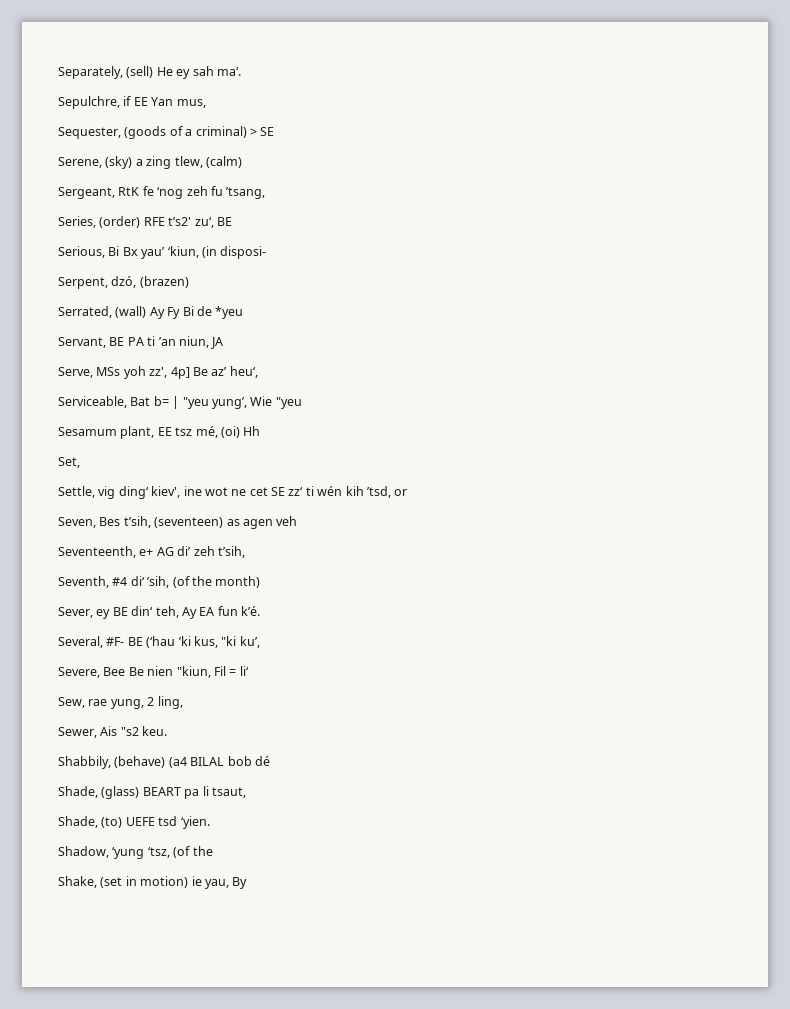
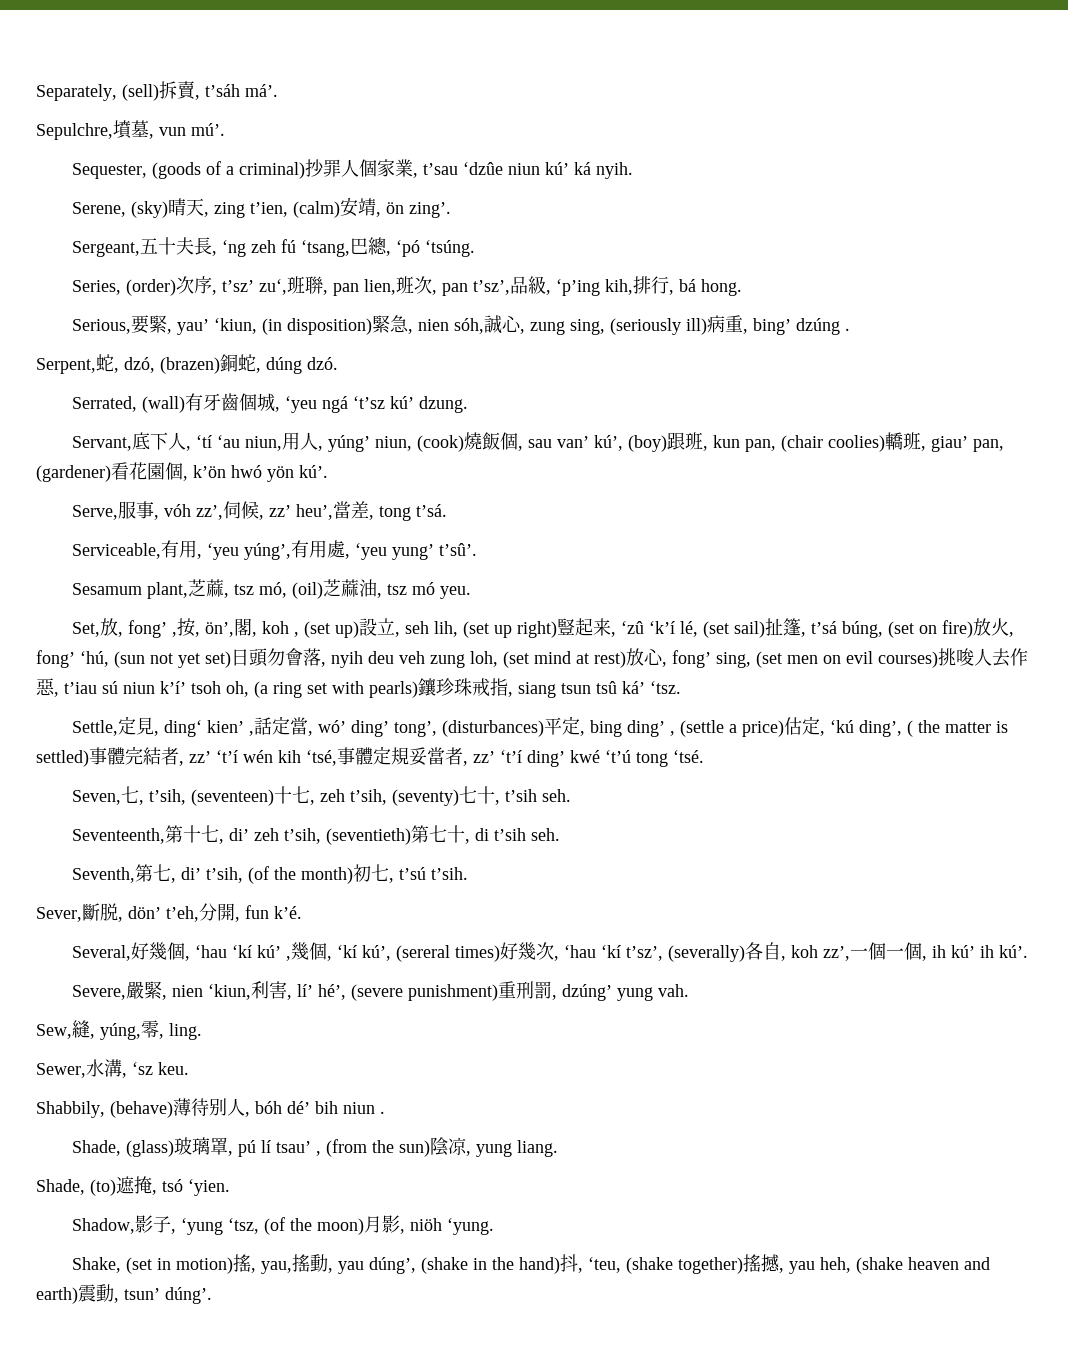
[156,66,241,79] [58,96,206,109] He ey sah ma‘. // Sepulchre, if EE Yan mus, -> [159,81,278,100] [36,120,225,140] 拆賣, t’sáh má’. // Sepulchre,墳墓, vun mú’.
[249,127,275,136] [58,156,242,169] [58,186,266,199] [58,216,232,228] > SE // Serene, (sky) a zing tlew, (calm) // Sergeant, RtK fe ‘nog zeh fu ’tsang, // Series, (order) RFE t’s2' zu‘, BE -> [305,159,634,179] [72,197,452,218] [72,237,476,257] [72,276,743,296] 抄罪人個家業, t’sau ‘dzûe niun kú’ ká nyih. // Serene, (sky)晴天, zing t’ien, (calm)安靖, ön zing’. // Sergeant,五十夫長, ‘ng zeh fú ‘tsang,巴總, ‘pó ‘tsúng. // Series, (order)次序, t’sz’ zu‘,班聨, pan lien,班次, pan t’sz’,品級, ‘p’ing kih,排行, bá hong.
[108,246,138,256] Bi Bx -> [131,315,173,334] 要緊,
[220,246,267,259] disposi- -> [287,315,851,335] disposition)緊急, nien sóh,誠心, zung sing, (seriously ill)病重, bing’ dzúng .
(108, 283) none -> [96,354,119,373] 蛇,
[58,306,244,319] [58,336,224,349] [58,366,258,379] [58,396,302,409] [58,426,261,439] [58,457,80,468] [58,486,408,499] // Serrated, (wall) Ay Fy Bi de *yeu // Servant, BE PA ti ’an niun, JA // Serve, MSs yoh zz', 4p] Be az’ heu‘, // Serviceable, Bat b= | "yeu yung’, Wie "yeu // Sesamum plant, EE tsz mé, (oi) Hh // Set, // Settle, vig ding‘ kiev', ine wot ne cet SE zz‘ ti wén kih ’tsd, or -> [220,354,338,374] [72,393,469,413] [72,432,1005,452] [36,462,328,482] [72,501,448,521] [72,540,478,560] [72,579,472,599] [72,618,1015,638] [36,648,1028,668] [36,678,681,698] [72,716,1009,737] [36,746,704,767] 銅蛇, dúng dzó. // Serrated, (wall)有牙齒個城, ‘yeu ngá ‘t’sz kú’ dzung. // Servant,底下人, ‘tí ‘au niun,用人, yúng’ niun, (cook)燒飯個, sau van’ kú’, (boy)跟班, kun pan, (chair coolies)轎班, giau’ pan, (gardener)看花園個, k’ön hwó yön kú’. // Serve,服事, vóh zz’,伺候, zz’ heu’,當差, tong t’sá. // Serviceable,有用, ‘yeu yúng’,有用處, ‘yeu yung’ t’sû’. // Sesamum plant,芝蔴, tsz mó, (oil)芝蔴油, tsz mó yeu. // Set,放, fong’ ,按, ön’,閣, koh , (set up)設立, seh lih, (set up right)豎起来, ‘zû ‘k’í lé, (set sail)扯篷, t’sá búng, (set on fire)放火, fong’ ‘hú, (sun not yet set)日頭勿會落, nyih deu veh zung loh, (set mind at rest)放心, fong’ sing, (set men on evil courses)挑唆人去作惡, t’iau sú niun k’í’ tsoh oh, (a ring set with pearls)鑲珍珠戒指, siang tsun tsû ká’ ‘tsz. // Settle,定見, ding‘ kien’ ,話定當, wó’ ding’ tong’, (disturbances)平定, bing ding’ , (settle a price)估定, ‘kú ding’, ( the matter is settled)事體完結者, zz’ ‘t’í wén kih ‘tsé,事體定規妥當者, zz’ ‘t’í ding’ kwé ‘t’ú tong ‘tsé.
[99,517,121,526] Bes -> [121,786,145,805] 七,
[226,516,298,529] as agen veh -> [274,786,572,806] 十七, zeh t’sih, (seventy)七十, t’sih seh.
[139,547,174,556] e+ AG -> [165,825,225,844] 第十七,
[58,576,261,588] [58,606,260,619] [58,636,260,648] [58,666,249,678] [58,696,183,709] [58,726,168,738] [58,756,270,769] [58,786,246,799] // Seventh, #4 di‘ ’sih, (of the month) // Sever, ey BE din‘ teh, Ay EA fun k’é. // Several, #F- BE (‘hau ’ki kus, "ki ku’, // Severe, Bee Be nien "kiun, Fil = li‘ // Sew, rae yung, 2 ling, // Sewer, Ais "s2 keu. // Shabbily, (behave) (a4 BILAL bob dé // Shade, (glass) BEART pa li tsaut, -> [326,825,561,845] [72,864,469,884] [36,903,302,922] [72,942,1029,962] [72,981,690,1001] [36,1020,202,1040] [36,1059,189,1078] [36,1098,385,1118] [72,1137,559,1157] (seventieth)第七十, di t’sih seh. // Seventh,第七, di’ t’sih, (of the month)初七, t’sú t’sih. // Sever,斷脱, dön’ t’eh,分開, fun k’é. // Several,好幾個, ‘hau ‘kí kú’ ,幾個, ‘kí kú’, (sereral times)好幾次, ‘hau ‘kí t’sz’, (severally)各自, koh zz’,一個一個, ih kú’ ih kú’. // Severe,嚴緊, nien ‘kiun,利害, lí’ hé’, (severe punishment)重刑罰, dzúng’ yung vah. // Sew,縫, yúng,零, ling. // Sewer,水溝, ‘sz keu. // Shabbily, (behave)薄待别人, bóh dé’ bih niun . // Shade, (glass)玻璃罩, pú lí tsau’ , (from the sun)陰凉, yung liang.
[125,816,178,826] UEFE tsd -> [116,1176,183,1195] 遮掩, tsó
(109, 852) none -> [135,1215,177,1234] 影子,
(213, 851) none -> [317,1215,495,1235] moon)月影, niöh ‘yung.
[191,876,248,889] ie yau, By -> [233,1254,991,1274] [36,1284,212,1304] 搖, yau,搖動, yau dúng’, (shake in the hand)抖, ‘teu, (shake together)搖撼, yau heh, (shake heaven and earth)震動, tsun’ dúng’.

